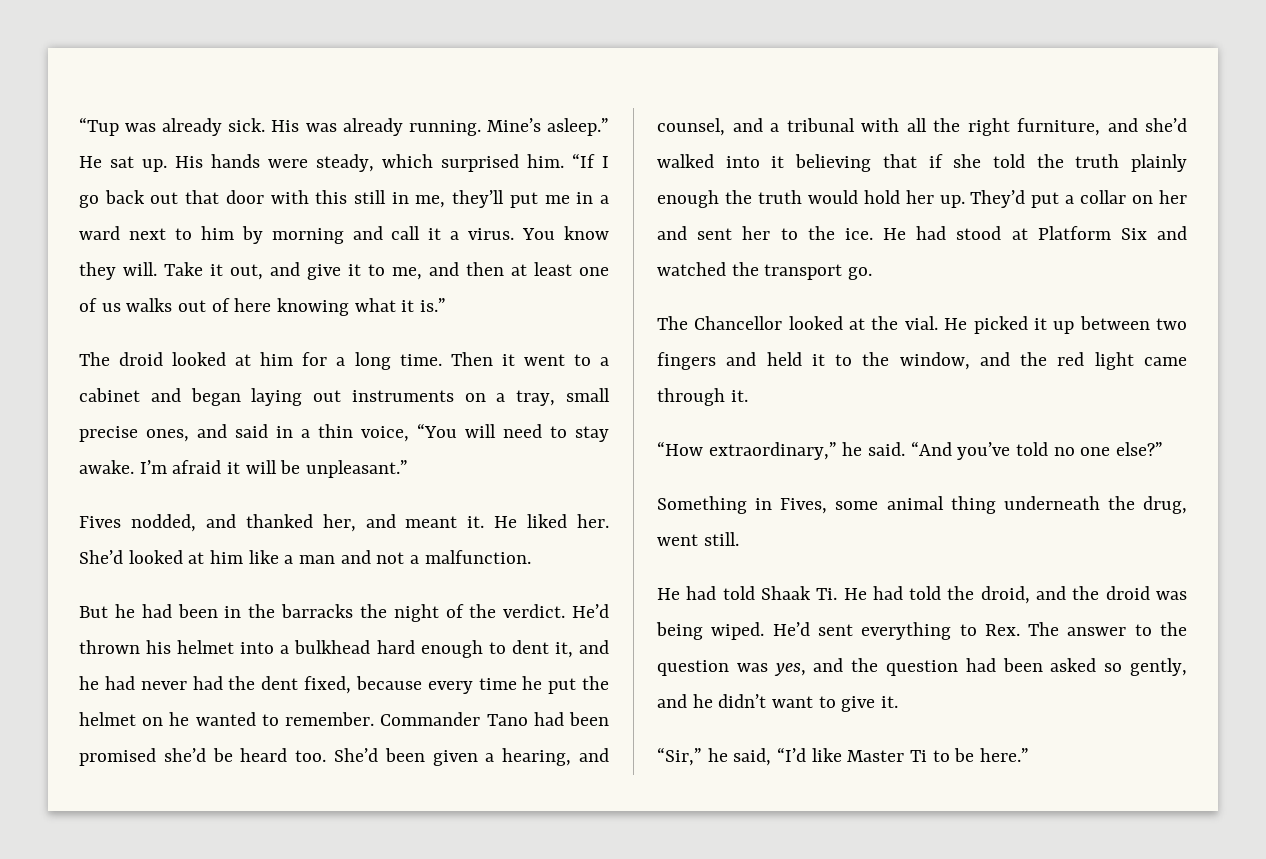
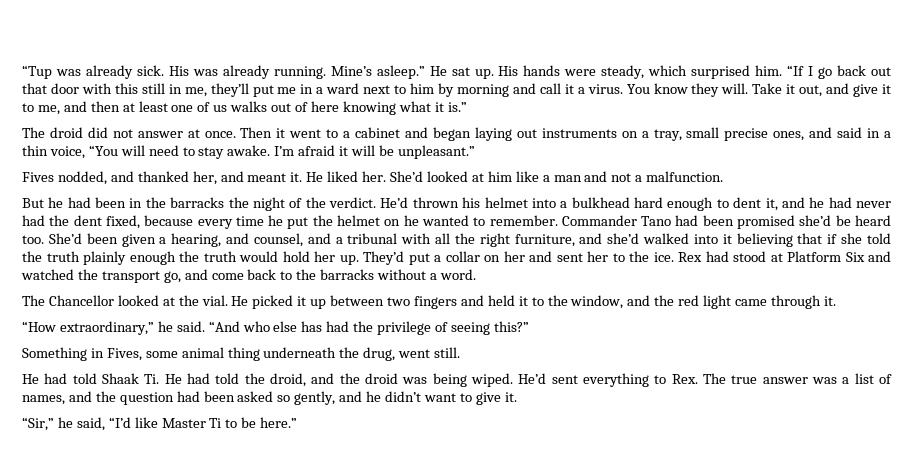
[172,352,442,370] looked at him for a long time. -> [87,127,236,138] did not answer at once.
[883,228,906,240] He -> [678,252,702,262] Rex
[848,267,873,280] go. -> [163,269,476,283] go, and come back to the barracks without a word.
[957,442,1164,460] you’ve told no one else?” -> [242,321,529,335] who else has had the privilege of seeing this?”
[1067,622,1187,636] [657,660,806,676] answer to the question was yes, -> [731,373,893,384] [22,395,65,405] true answer was a list of names,

